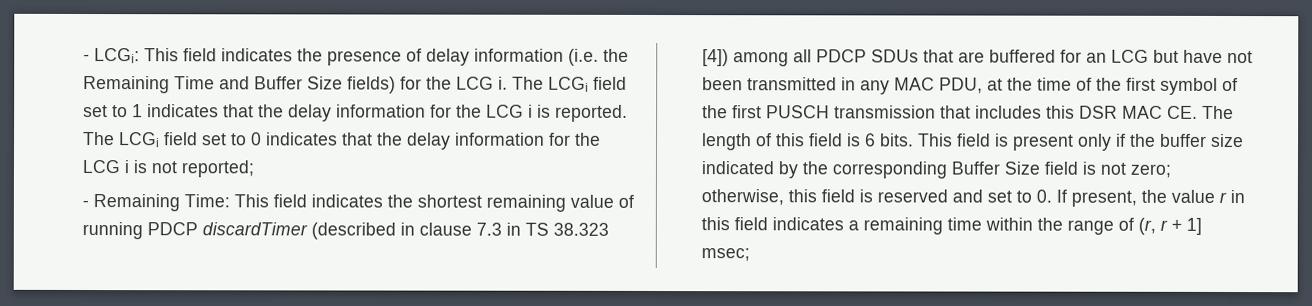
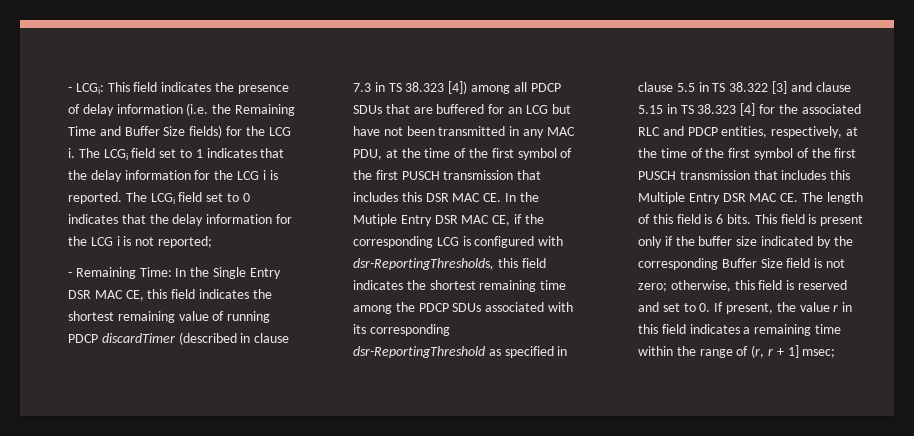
[233,194,269,208] This -> [175,267,281,279] [68,289,168,301] In the Single Entry DSR MAC CE, this
(1198, 112) none -> [504,192,539,202] [353,214,544,226] [353,236,564,248] [353,258,546,270] [353,280,567,292] [353,302,573,314] [353,324,450,336] [353,346,568,358] [638,81,851,94] [638,103,861,116] [638,126,858,138] [638,148,857,160] [638,170,851,180] [638,192,799,204] In the Mutiple Entry DSR MAC CE, if the corresponding LCG is configured with dsr-ReportingThresholds, this field indicates the shortest remaining time among the PDCP SDUs associated with its corresponding dsr-ReportingThreshold as specified in clause 5.5 in TS 38.322 [3] and clause 5.15 in TS 38.323 [4] for the associated RLC and PDCP entities, respectively, at the time of the first symbol of the first PUSCH transmission that includes this Multiple Entry DSR MAC CE.

